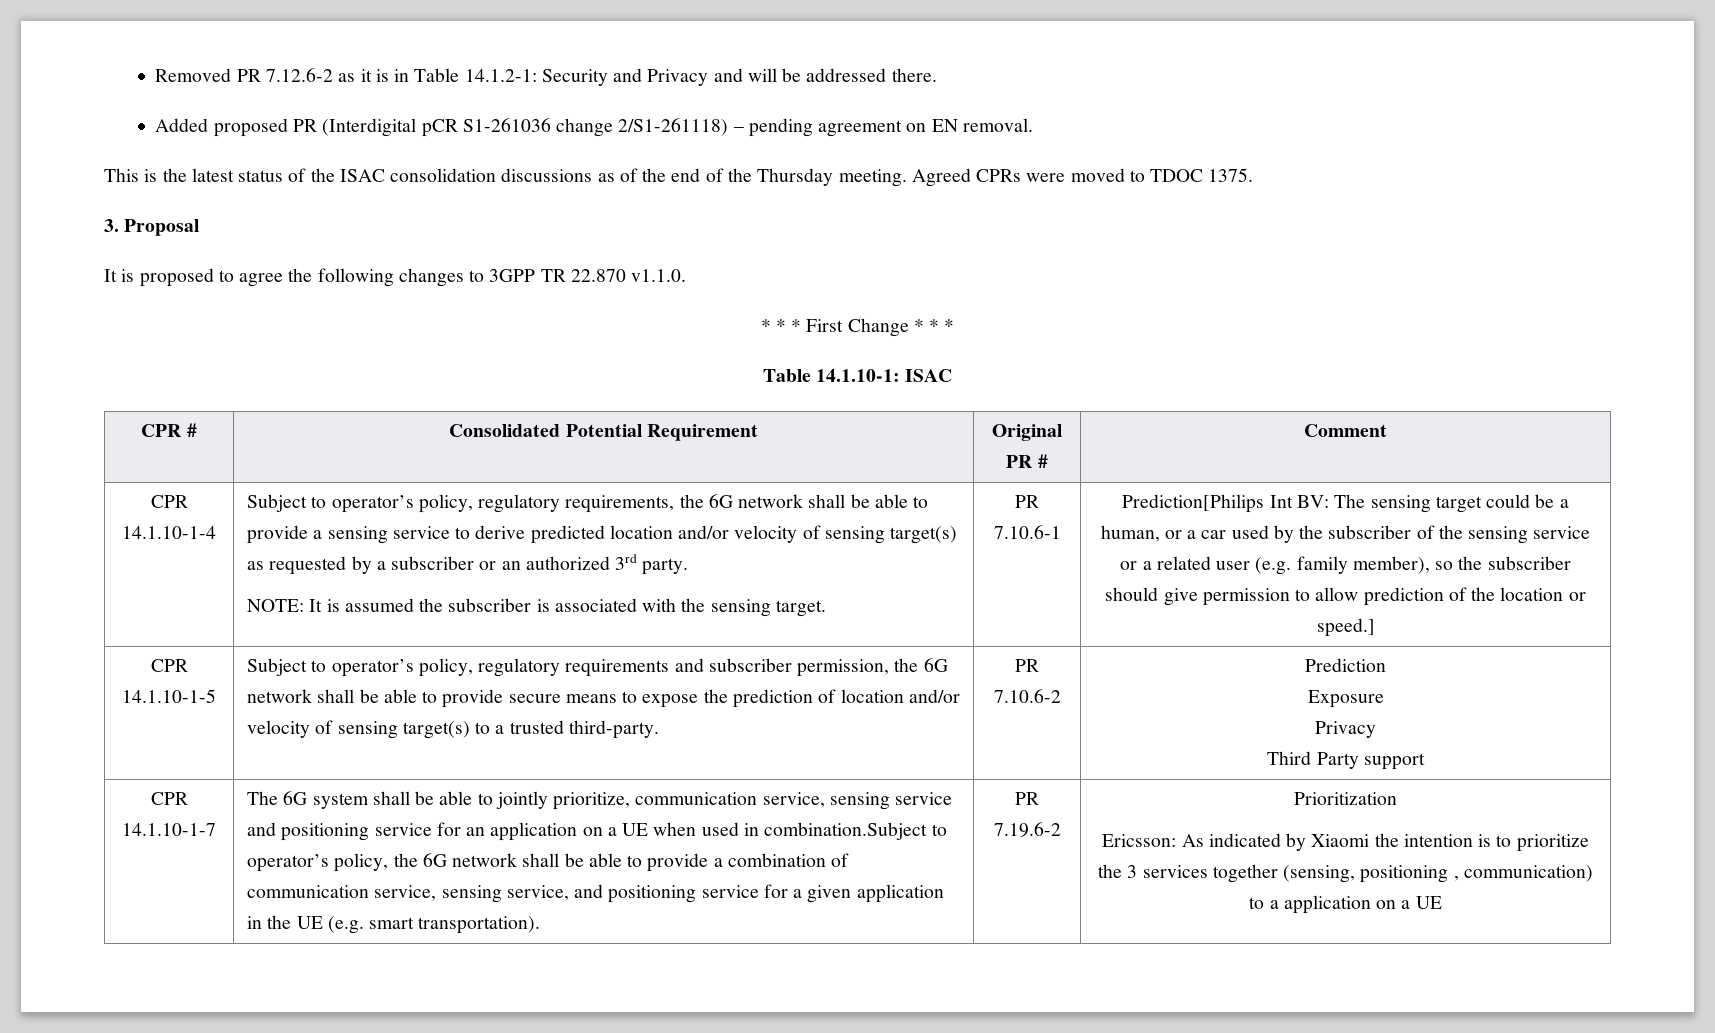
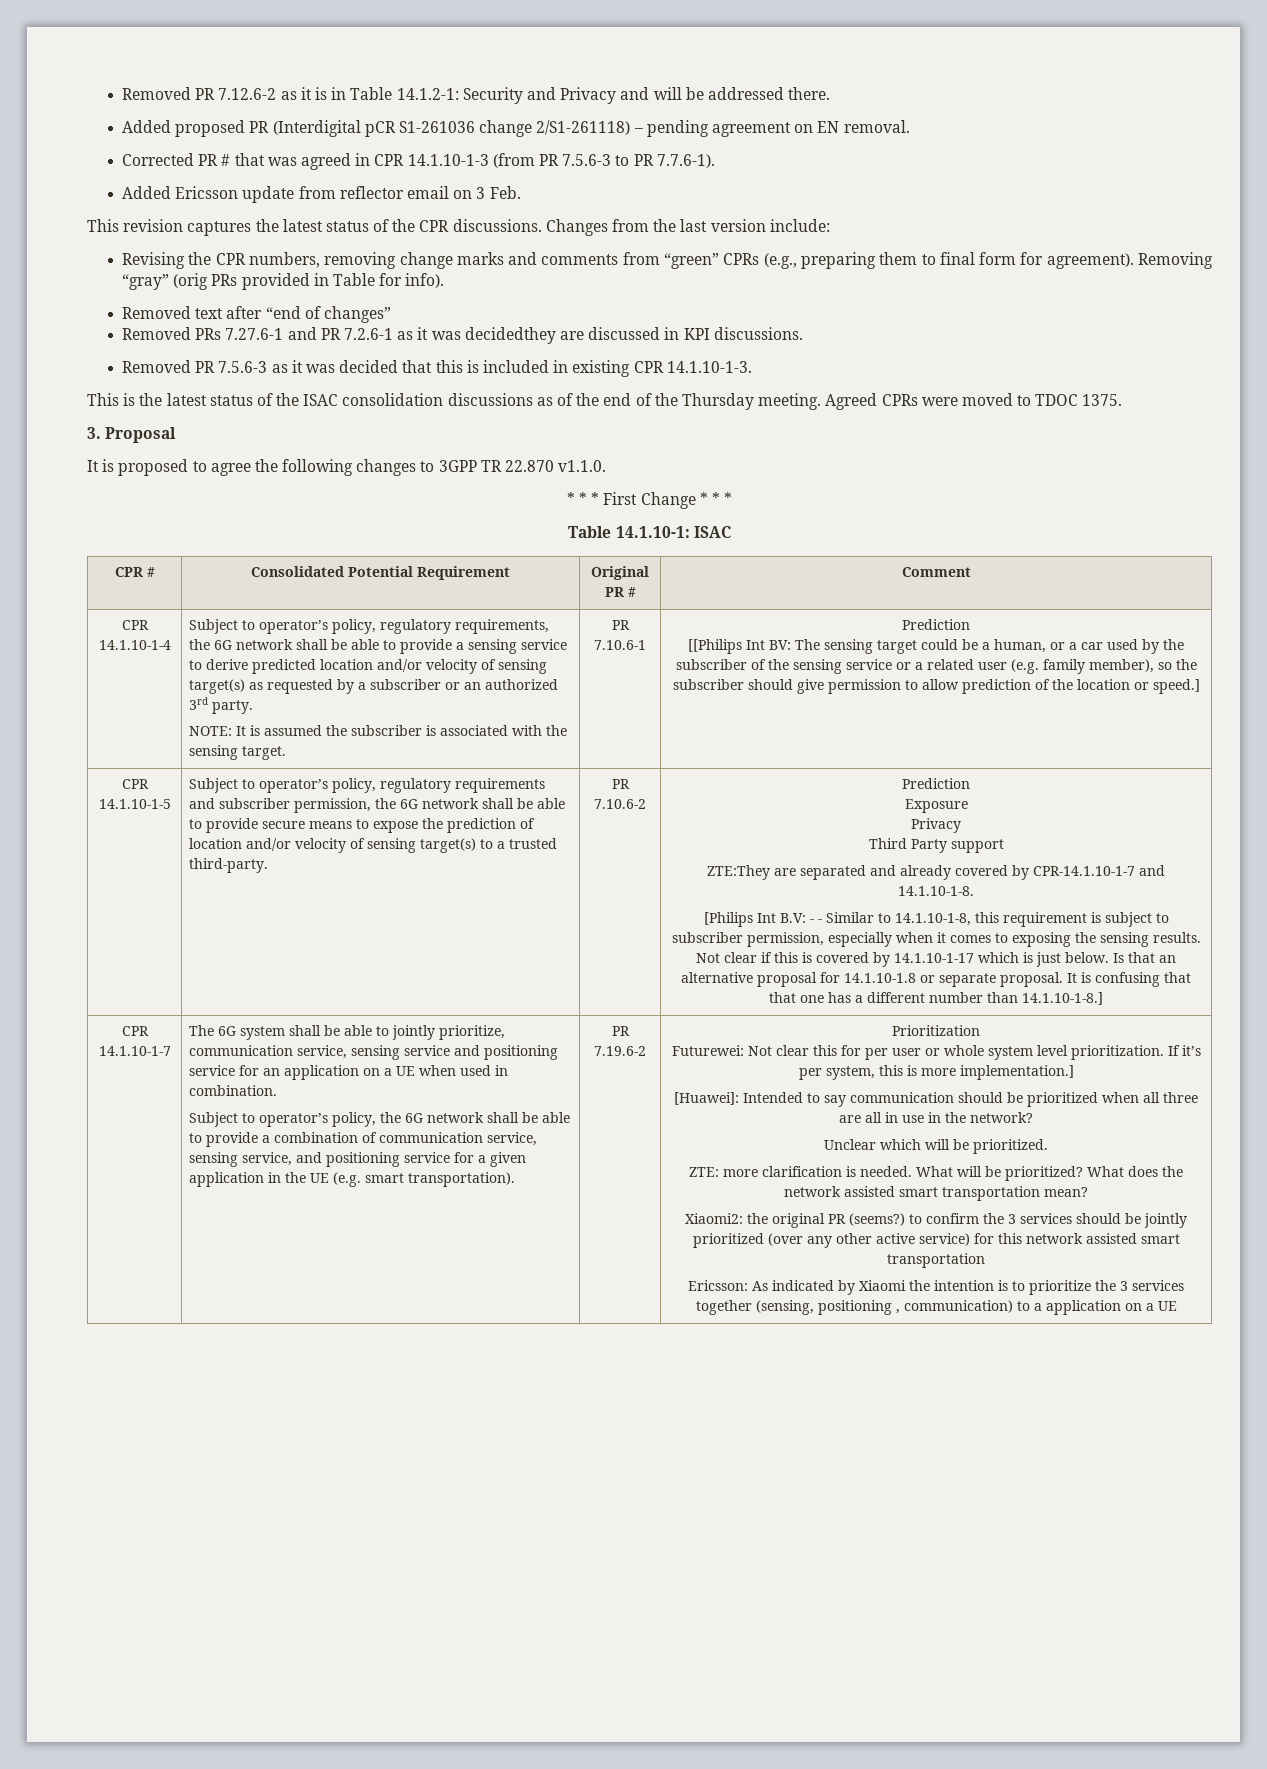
(1033, 125) none -> [122,153,715,170] [122,186,521,203] [87,219,830,236] [122,252,1214,269] [122,273,445,290] [122,306,392,323] [122,327,803,344] [122,360,752,377] // Corrected PR # that was agreed in CPR 14.1.10-1-3 (from PR 7.5.6-3 to PR 7.7.6-1). // Added Ericsson update from reflector email on 3 Feb. // This revision captures the latest status of the CPR discussions. Changes from the last version include: // Revising the CPR numbers, removing change marks and comments from “green” CPRs (e.g., preparing them to final form for agreement). Removing “gray” (orig PRs provided in Table for info). // Removed text after “end of changes” // Removed PRs 7.27.6-1 and PR 7.2.6-1 as it was decidedthey are discussed in KPI discussions. // Removed PR 7.5.6-3 as it was decided that this is included in existing CPR 14.1.10-1-3.
[1122,494,1265,513] Prediction[Philips -> [901,619,970,630] [687,639,742,654] Prediction // [[Philips
(1425, 761) none -> [706,865,1165,880] [897,886,974,896] [703,912,1169,927] [671,932,1201,947] [695,952,1176,967] [680,972,1191,987] [768,992,1103,1005] // ZTE:They are separated and already covered by CPR-14.1.10-1-7 and 14.1.10-1-8. // [Philips Int B.V: - - Similar to 14.1.10-1-8, this requirement is subject to subscriber permission, especially when it comes to exposing the sensing results. Not clear if this is covered by 14.1.10-1-17 which is just below. Is that an alternative proposal for 14.1.10-1.8 or separate proposal. It is confusing that that one has a different number than 14.1.10-1-8.]
[764,822,928,840] combination.Subject -> [189,1085,278,1096] [189,1112,239,1127] combination. // Subject
(1397, 798) none -> [671,1045,1201,1060] [798,1065,1074,1080] [673,1092,1198,1107] [838,1112,1033,1123] [823,1139,1048,1154] [688,1166,1183,1181] [783,1186,1088,1201] [684,1213,1187,1228] [692,1233,1180,1248] [886,1253,985,1268] // Futurewei: Not clear this for per user or whole system level prioritization. If it’s per system, this is more implementation.] // [Huawei]: Intended to say communication should be prioritized when all three are all in use in the network? // Unclear which will be prioritized. // ZTE: more clarification is needed. What will be prioritized? What does the network assisted smart transportation mean? // Xiaomi2: the original PR (seems?) to confirm the 3 services should be jointly prioritized (over any other active service) for this network assisted smart transportation

